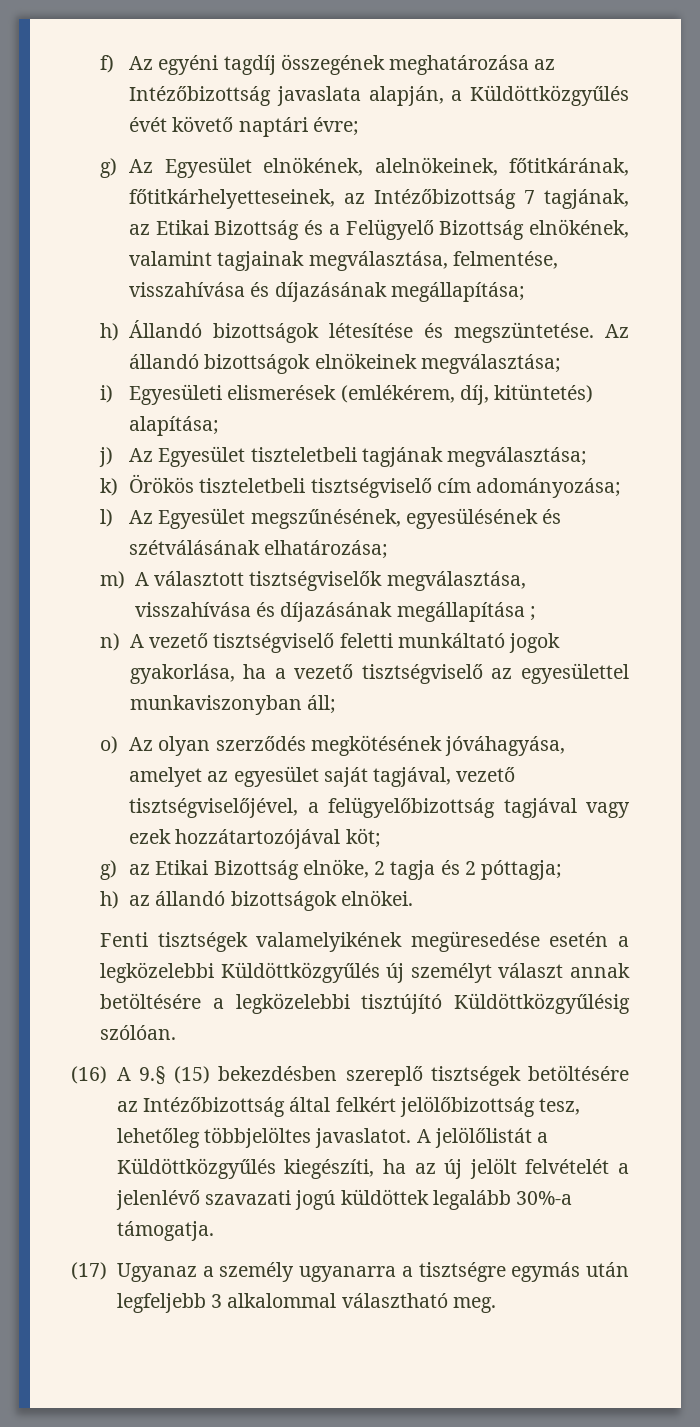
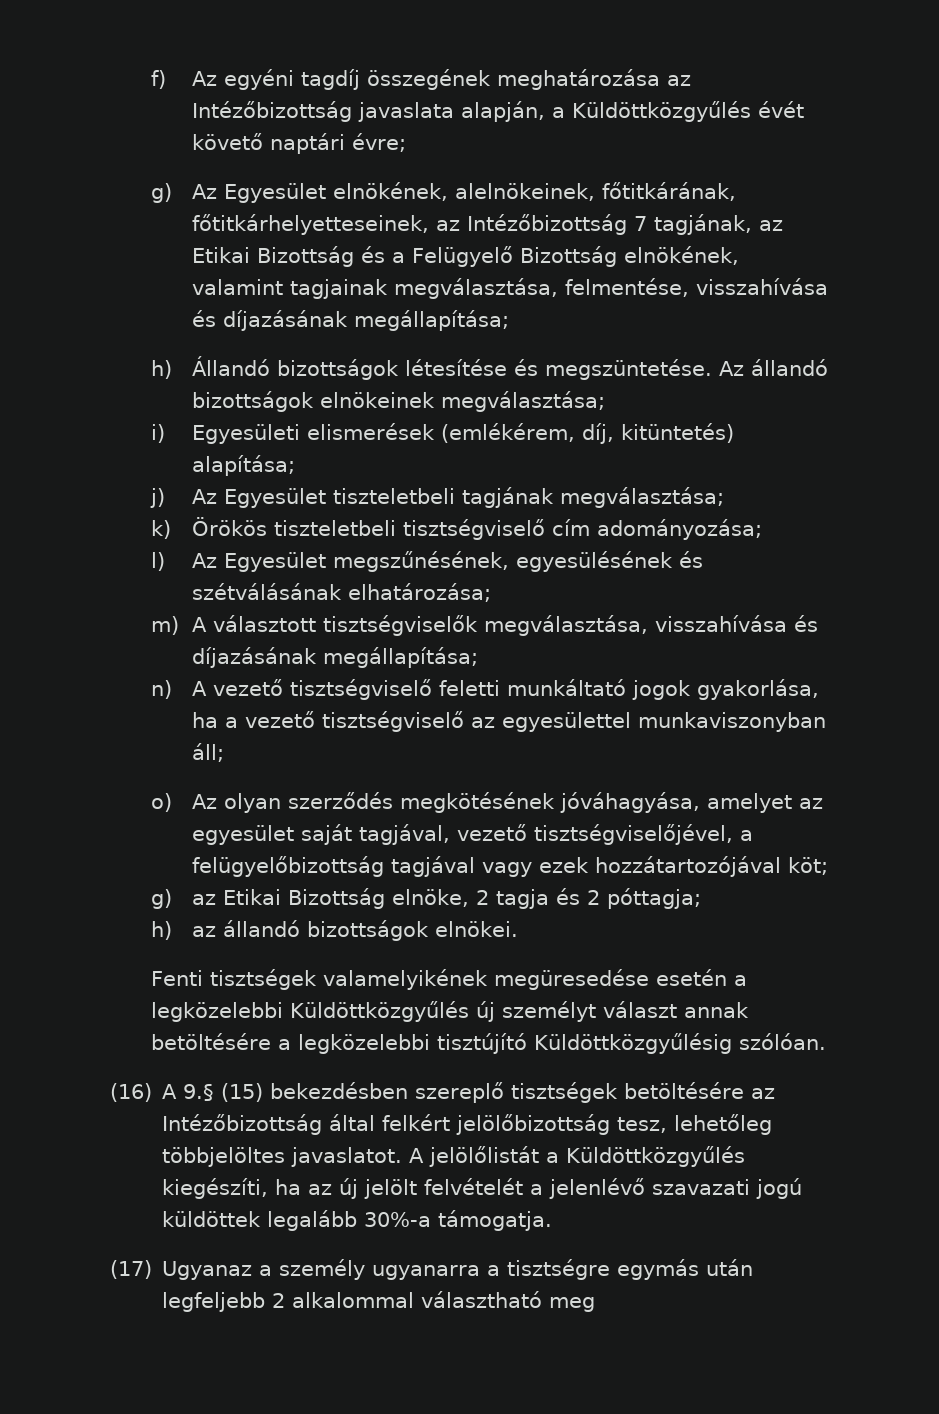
[396,602,536,622] megállapítása ; -> [322,647,478,668] megállapítása;
[211,1294,223,1308] 3 -> [272,1293,286,1308] 2
[452,1297,496,1313] meg. -> [549,1297,596,1312] meg

